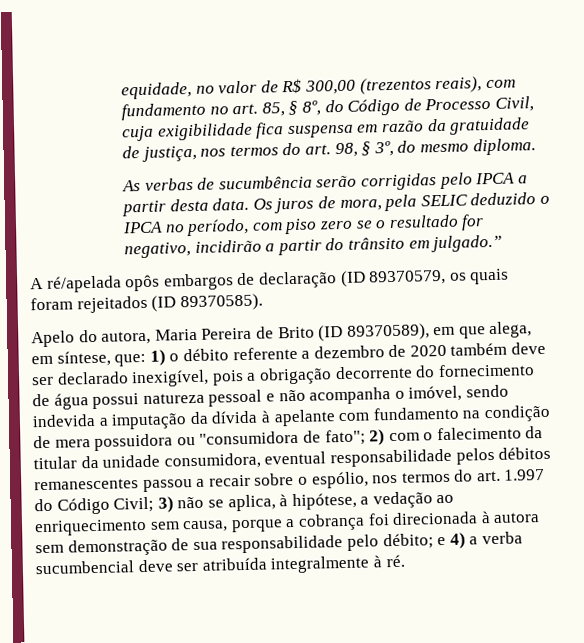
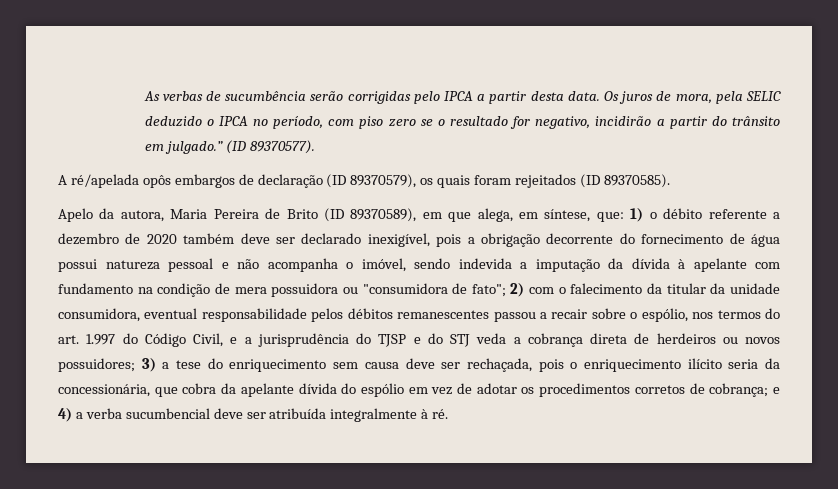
[121,76,516,100] [121,96,534,121] [122,117,531,142] [122,138,536,162] equidade, no valor de R$ 300,00 (trezentos reais), com fundamento no art. 85, § 8º, do Código de Processo Civil, cuja exigibilidade fica suspensa em razão da gratuidade de justiça, nos termos do art. 98, § 3º, do mesmo diploma. // -> (143, 96) none
(503, 243) none -> [226,140,316,154] (ID 89370577).
[369,269,447,286] 89370579, -> [350,174,417,188] 89370579),
[78,329,98,343] do -> [99,208,115,219] da
[113,491,455,513] [34,511,541,537] [35,533,434,557] Civil; 3) não se aplica, à hipótese, a vedação ao enriquecimento sem causa, porque a cobrança foi direcionada à autora sem demonstração de sua responsabilidade pelo débito; -> [193,333,780,347] [58,358,780,372] [58,383,769,397] Civil, e a jurisprudência do TJSP e do STJ veda a cobrança direta de herdeiros ou novos possuidores; 3) a tese do enriquecimento sem causa deve ser rechaçada, pois o enriquecimento ilícito seria da concessionária, que cobra da apelante dívida do espólio em vez de adotar os procedimentos corretos de cobrança;

